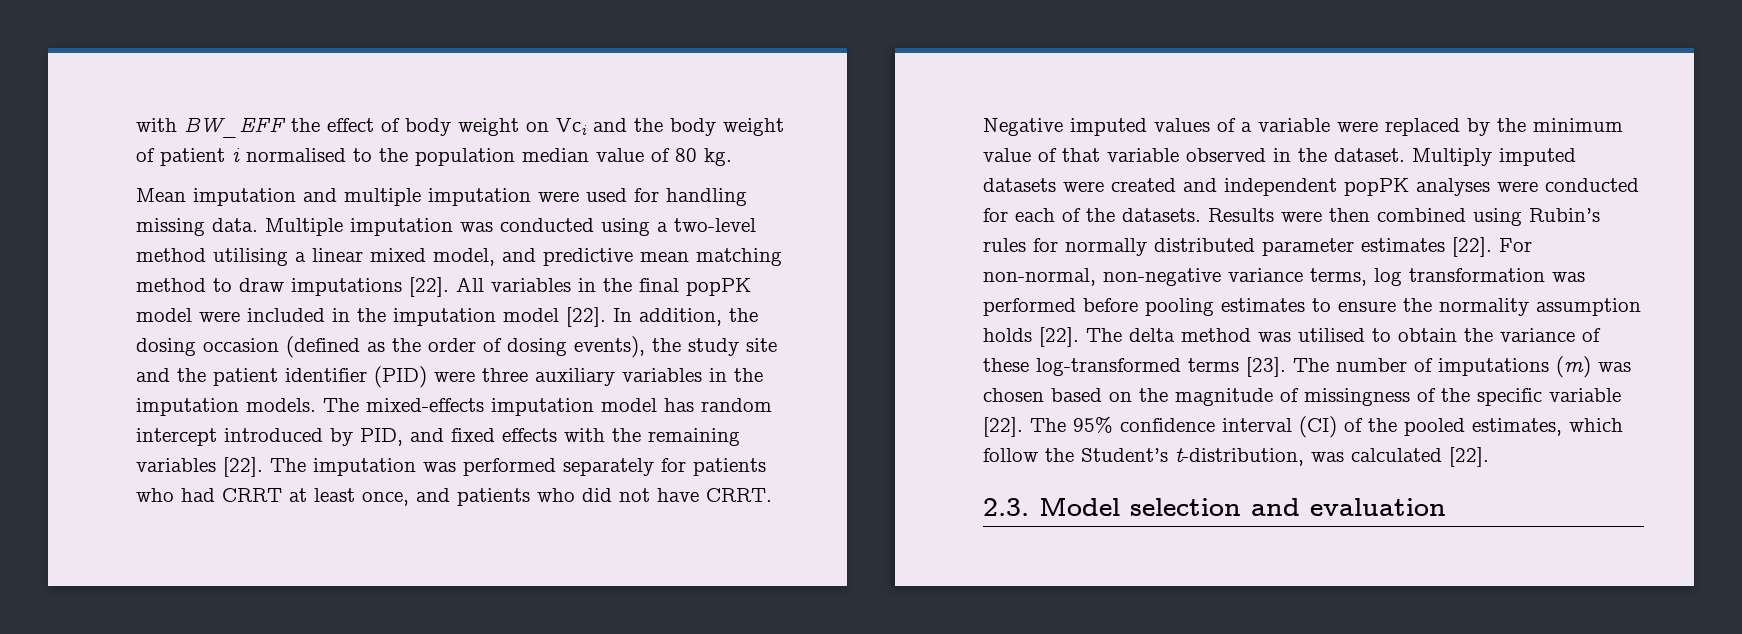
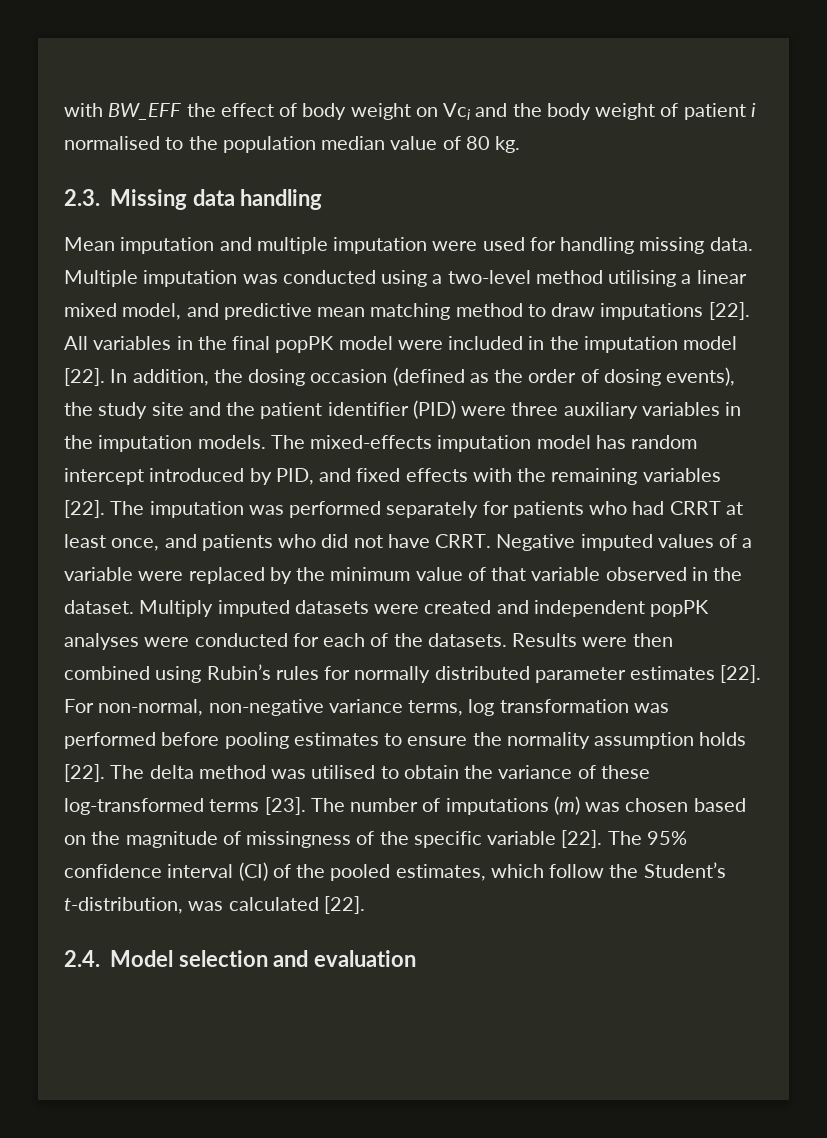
(732, 157) none -> [64,189,323,210] // 2.3. Missing data handling
[983,498,1029,516] 2.3. -> [64,950,100,967] 2.4.

